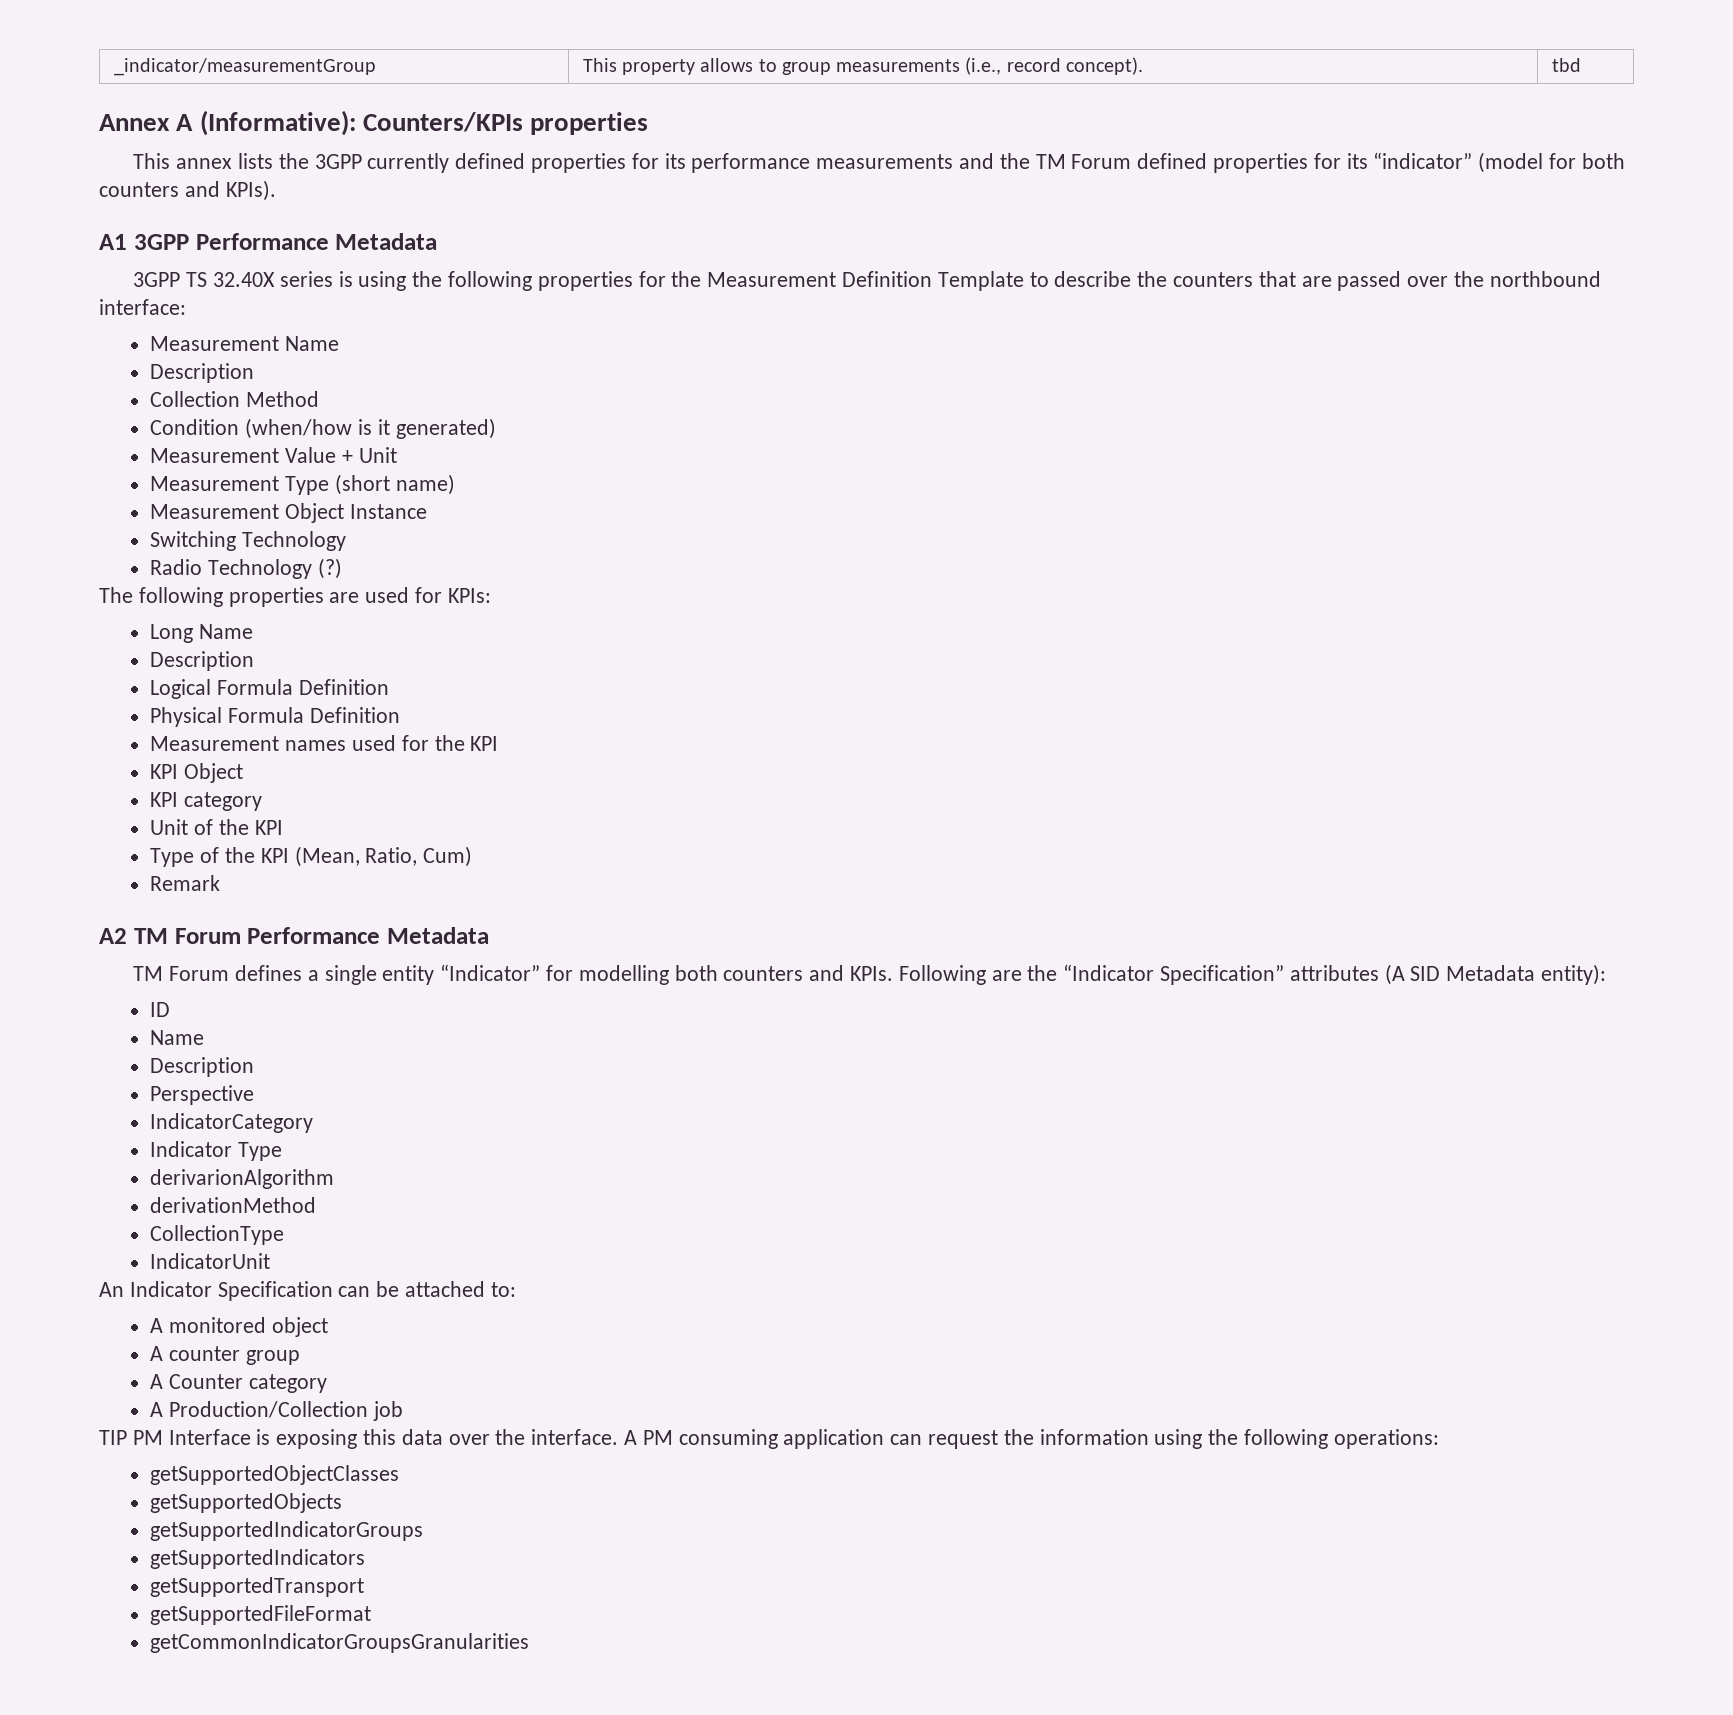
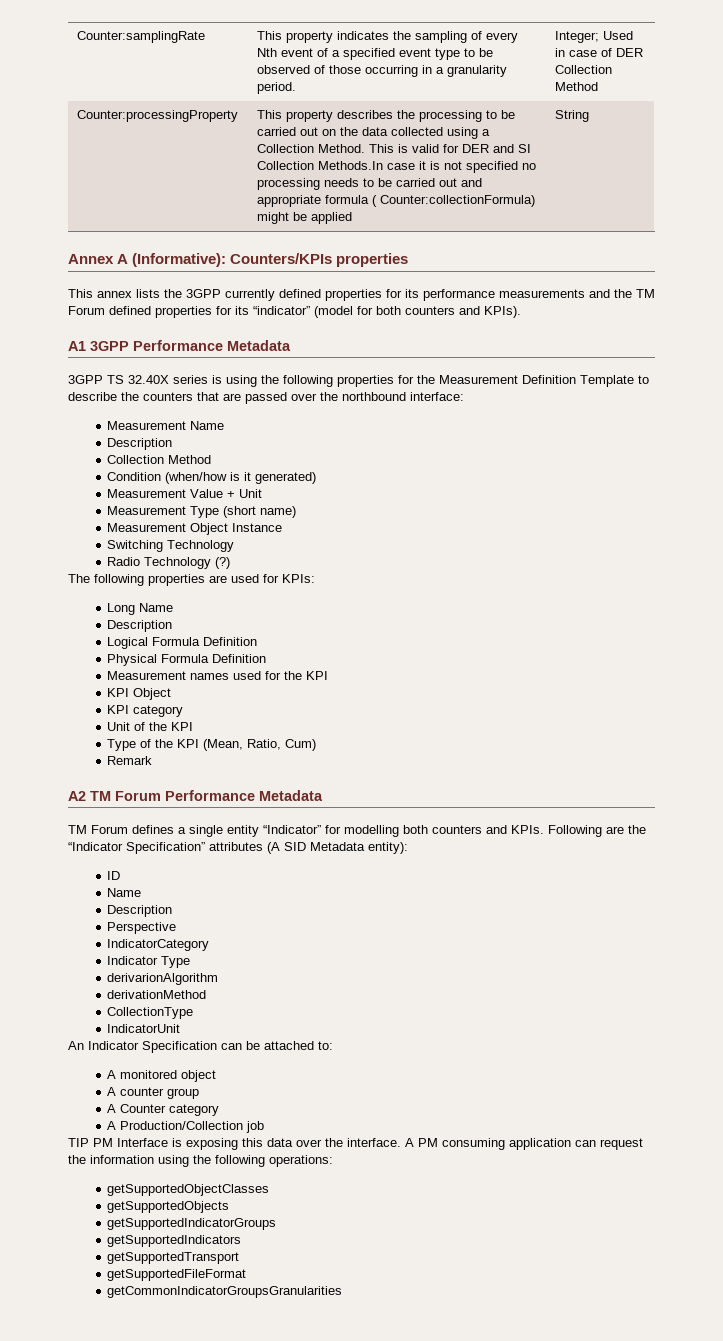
[113,58,376,76] [582,57,1143,75] [1551,58,1581,72] _indicator/measurementGroup | This property allows to group measurements (i.e., record concept). | tbd -> [77,31,206,43] [257,31,519,43] [257,48,494,60] [257,65,508,77] [257,82,297,94] [555,31,634,43] [555,48,644,57] [555,65,613,74] [555,82,599,91] [77,110,239,122] [257,110,516,122] [257,127,491,139] [257,144,532,153] [257,161,537,173] [257,178,483,190] [257,195,536,207] [257,212,353,224] [555,110,590,122] Counter:samplingRate | This property indicates the sampling of every Nth event of a specified event type to be observed of those occurring in a granularity period. | Integer; Used in case of DER Collection Method // Counter:processingProperty | This property describes the processing to be carried out on the data collected using a Collection Method. This is valid for DER and SI Collection Methods.In case it is not specified no processing needs to be carried out and appropriate formula ( Counter:collectionFormula) might be applied | String

